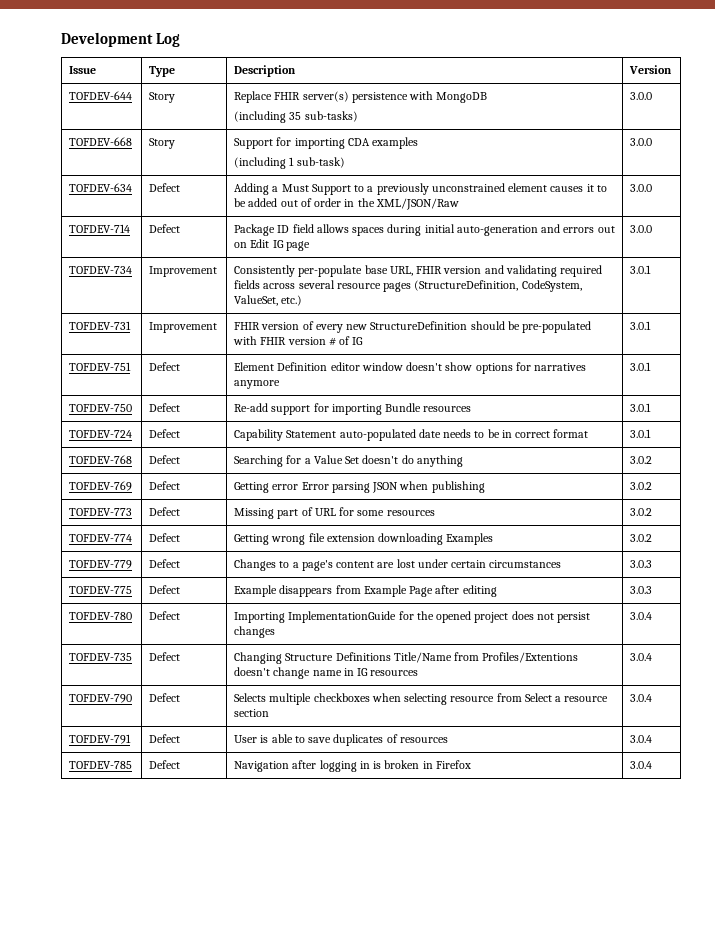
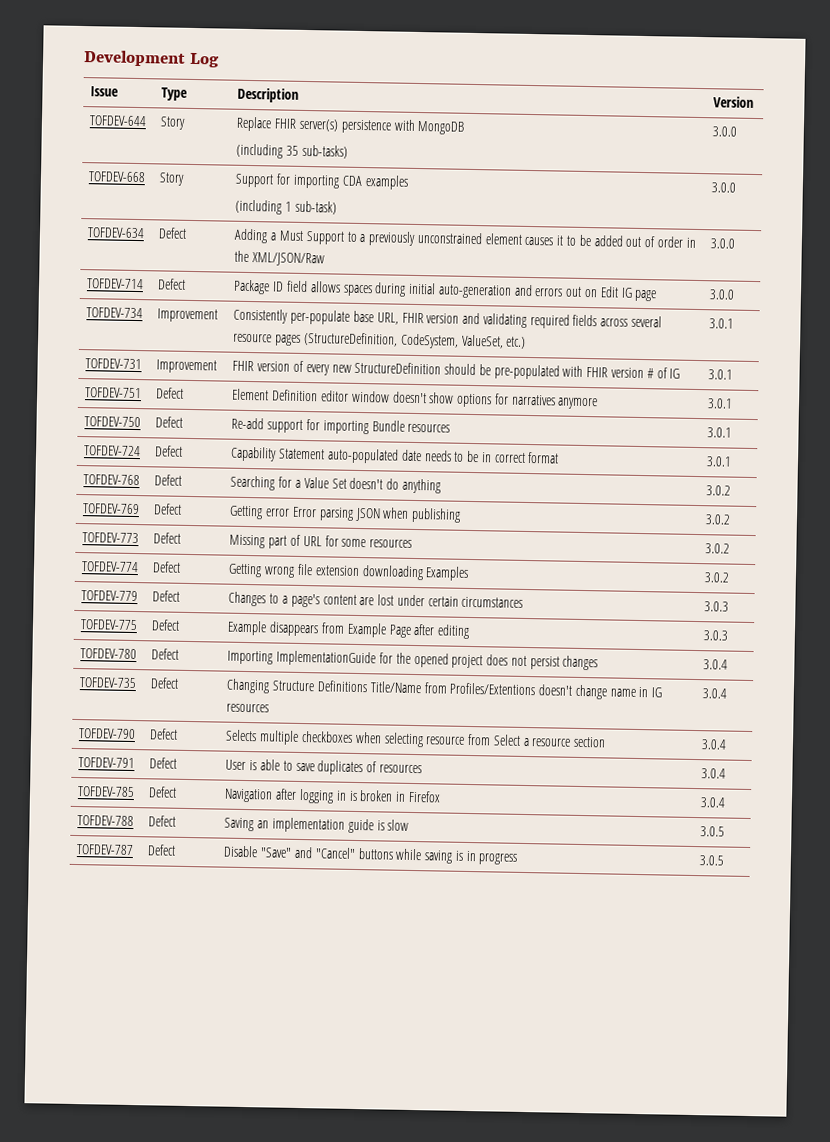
(653, 765) none -> [77,815,135,827] [148,815,177,827] [224,817,410,834] [700,826,726,837] [76,844,135,856] [147,844,177,856] [223,845,518,865] [699,855,725,866] // TOFDEV-788 | Defect | Saving an implementation guide is slow | 3.0.5 // TOFDEV-787 | Defect | Disable "Save" and "Cancel" buttons while saving is in progress | 3.0.5

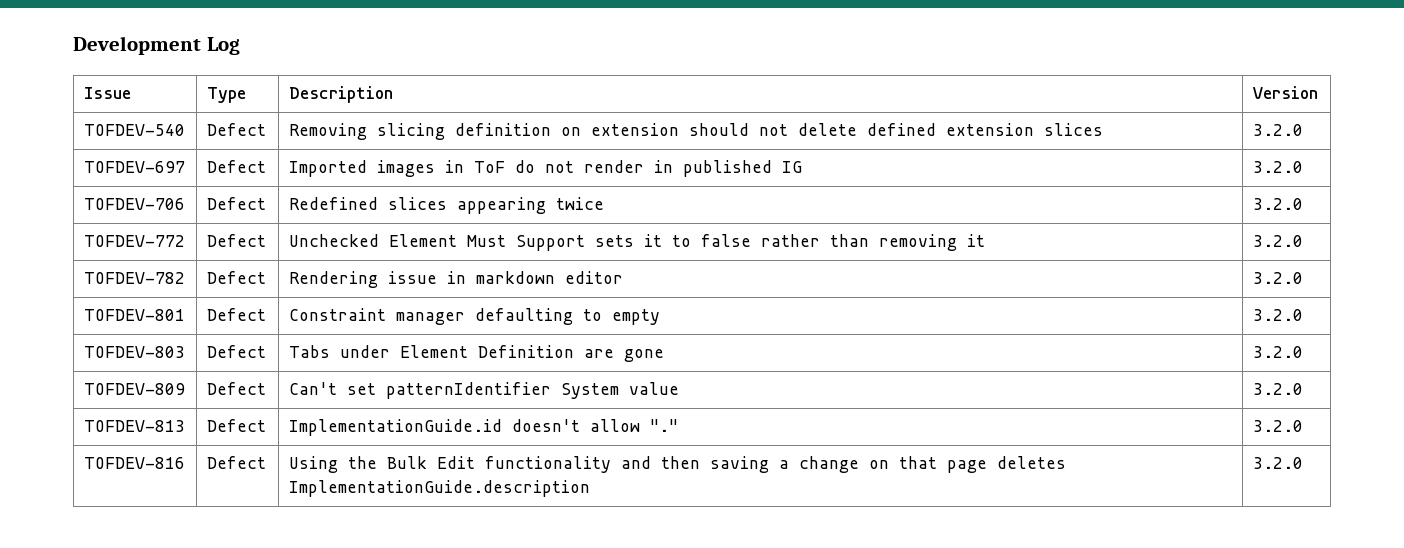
[89,115,148,127] [160,116,187,130] [236,116,466,135] [236,143,348,159] [712,126,738,137] [88,171,147,183] [159,172,186,186] [235,173,409,190] [235,199,337,215] [711,182,737,193] [87,227,146,239] [158,227,188,239] [234,228,696,248] [234,250,326,267] [710,238,736,249] [86,278,145,290] [157,278,187,290] [233,279,658,302] [709,289,736,300] [86,307,144,319] [157,308,219,323] [233,308,662,329] [233,331,527,349] [709,318,735,329] [85,358,143,370] [156,359,218,374] [232,360,668,380] TOFDEV-644 | Story | Replace FHIR server(s) persistence with MongoDB // (including 35 sub-tasks) | 3.0.0 // TOFDEV-668 | Story | Support for importing CDA examples // (including 1 sub-task) | 3.0.0 // TOFDEV-634 | Defect | Adding a Must Support to a previously unconstrained element causes it to be added out of order in the XML/JSON/Raw | 3.0.0 // TOFDEV-714 | Defect | Package ID field allows spaces during initial auto-generation and errors out on Edit IG page | 3.0.0 // TOFDEV-734 | Improvement | Consistently per-populate base URL, FHIR version and validating required fields across several resource pages (StructureDefinition, CodeSystem, ValueSet, etc.) | 3.0.1 // TOFDEV-731 | Improvement | FHIR version of every new StructureDefinition should be pre-populated with FHIR version # of -> [83,124,185,136] [206,123,266,136] [288,123,1103,140] [1252,124,1303,136] [83,161,185,173] [206,160,266,173] [288,160,772,177] TOFDEV-540 | Defect | Removing slicing definition on extension should not delete defined extension slices | 3.2.0 // TOFDEV-697 | Defect | Imported images in ToF do not render in published
[708,369,734,380] [85,387,143,399] [156,387,185,399] [232,388,599,410] [707,398,734,409] [84,416,142,428] [155,416,184,428] [231,417,451,435] [707,427,733,438] [84,445,142,457] [154,445,184,457] [230,446,560,464] [706,456,733,467] [83,474,141,486] [154,474,183,486] [230,475,441,494] [706,485,732,496] [82,503,141,515] [153,503,183,515] [229,505,462,523] [705,514,732,525] [82,532,140,544] [153,532,182,544] [229,534,413,549] [705,543,731,554] [81,561,140,573] [152,561,182,573] [228,563,470,581] [704,572,731,583] [81,590,139,602] [152,590,181,602] [228,591,524,608] [704,601,730,612] [80,619,139,631] [151,619,181,631] [227,620,471,639] [703,630,729,641] [80,648,138,660] [151,648,180,660] [227,650,599,671] [703,659,729,670] [79,677,138,689] [150,677,180,689] [226,678,663,700] [226,703,270,713] [702,688,728,699] [78,728,137,740] [149,728,179,740] [225,729,607,748] [701,739,728,750] [78,757,136,769] [149,757,178,769] [225,759,422,776] [701,768,727,779] [77,786,136,798] [148,786,178,798] [224,788,441,804] [700,797,727,808] [77,815,135,827] [148,815,177,827] [224,817,410,834] [700,826,726,837] [76,844,135,856] [147,844,177,856] [223,845,518,865] [699,855,725,866] 3.0.1 // TOFDEV-751 | Defect | Element Definition editor window doesn't show options for narratives anymore | 3.0.1 // TOFDEV-750 | Defect | Re-add support for importing Bundle resources | 3.0.1 // TOFDEV-724 | Defect | Capability Statement auto-populated date needs to be in correct format | 3.0.1 // TOFDEV-768 | Defect | Searching for a Value Set doesn't do anything | 3.0.2 // TOFDEV-769 | Defect | Getting error Error parsing JSON when publishing | 3.0.2 // TOFDEV-773 | Defect | Missing part of URL for some resources | 3.0.2 // TOFDEV-774 | Defect | Getting wrong file extension downloading Examples | 3.0.2 // TOFDEV-779 | Defect | Changes to a page's content are lost under certain circumstances | 3.0.3 // TOFDEV-775 | Defect | Example disappears from Example Page after editing | 3.0.3 // TOFDEV-780 | Defect | Importing ImplementationGuide for the opened project does not persist changes | 3.0.4 // TOFDEV-735 | Defect | Changing Structure Definitions Title/Name from Profiles/Extentions doesn't change name in IG resources | 3.0.4 // TOFDEV-790 | Defect | Selects multiple checkboxes when selecting resource from Select a resource section | 3.0.4 // TOFDEV-791 | Defect | User is able to save duplicates of resources | 3.0.4 // TOFDEV-785 | Defect | Navigation after logging in is broken in Firefox | 3.0.4 // TOFDEV-788 | Defect | Saving an implementation guide is slow | 3.0.5 // TOFDEV-787 | Defect | Disable "Save" and "Cancel" buttons while saving is in progress | 3.0.5 -> [1252,161,1303,173] [83,198,185,210] [206,197,266,210] [288,197,604,214] [1252,198,1303,210] [83,235,185,247] [206,234,266,247] [288,234,985,251] [1252,235,1303,247] [83,272,185,284] [206,271,266,284] [288,271,623,288] [1252,272,1303,284] [83,309,185,321] [206,308,266,321] [288,308,660,325] [1252,309,1303,321] [83,346,185,358] [206,345,266,358] [288,345,664,362] [1252,346,1303,358] [83,383,185,395] [206,382,266,395] [288,382,679,399] [1252,383,1303,395] [83,420,185,432] [206,419,266,432] [288,419,678,436] [1252,420,1303,432] [83,457,185,469] [206,456,266,469] [288,456,1066,473] [288,480,590,497] [1252,457,1303,469] 3.2.0 // TOFDEV-706 | Defect | Redefined slices appearing twice | 3.2.0 // TOFDEV-772 | Defect | Unchecked Element Must Support sets it to false rather than removing it | 3.2.0 // TOFDEV-782 | Defect | Rendering issue in markdown editor | 3.2.0 // TOFDEV-801 | Defect | Constraint manager defaulting to empty | 3.2.0 // TOFDEV-803 | Defect | Tabs under Element Definition are gone | 3.2.0 // TOFDEV-809 | Defect | Can't set patternIdentifier System value | 3.2.0 // TOFDEV-813 | Defect | ImplementationGuide.id doesn't allow "." | 3.2.0 // TOFDEV-816 | Defect | Using the Bulk Edit functionality and then saving a change on that page deletes ImplementationGuide.description | 3.2.0

